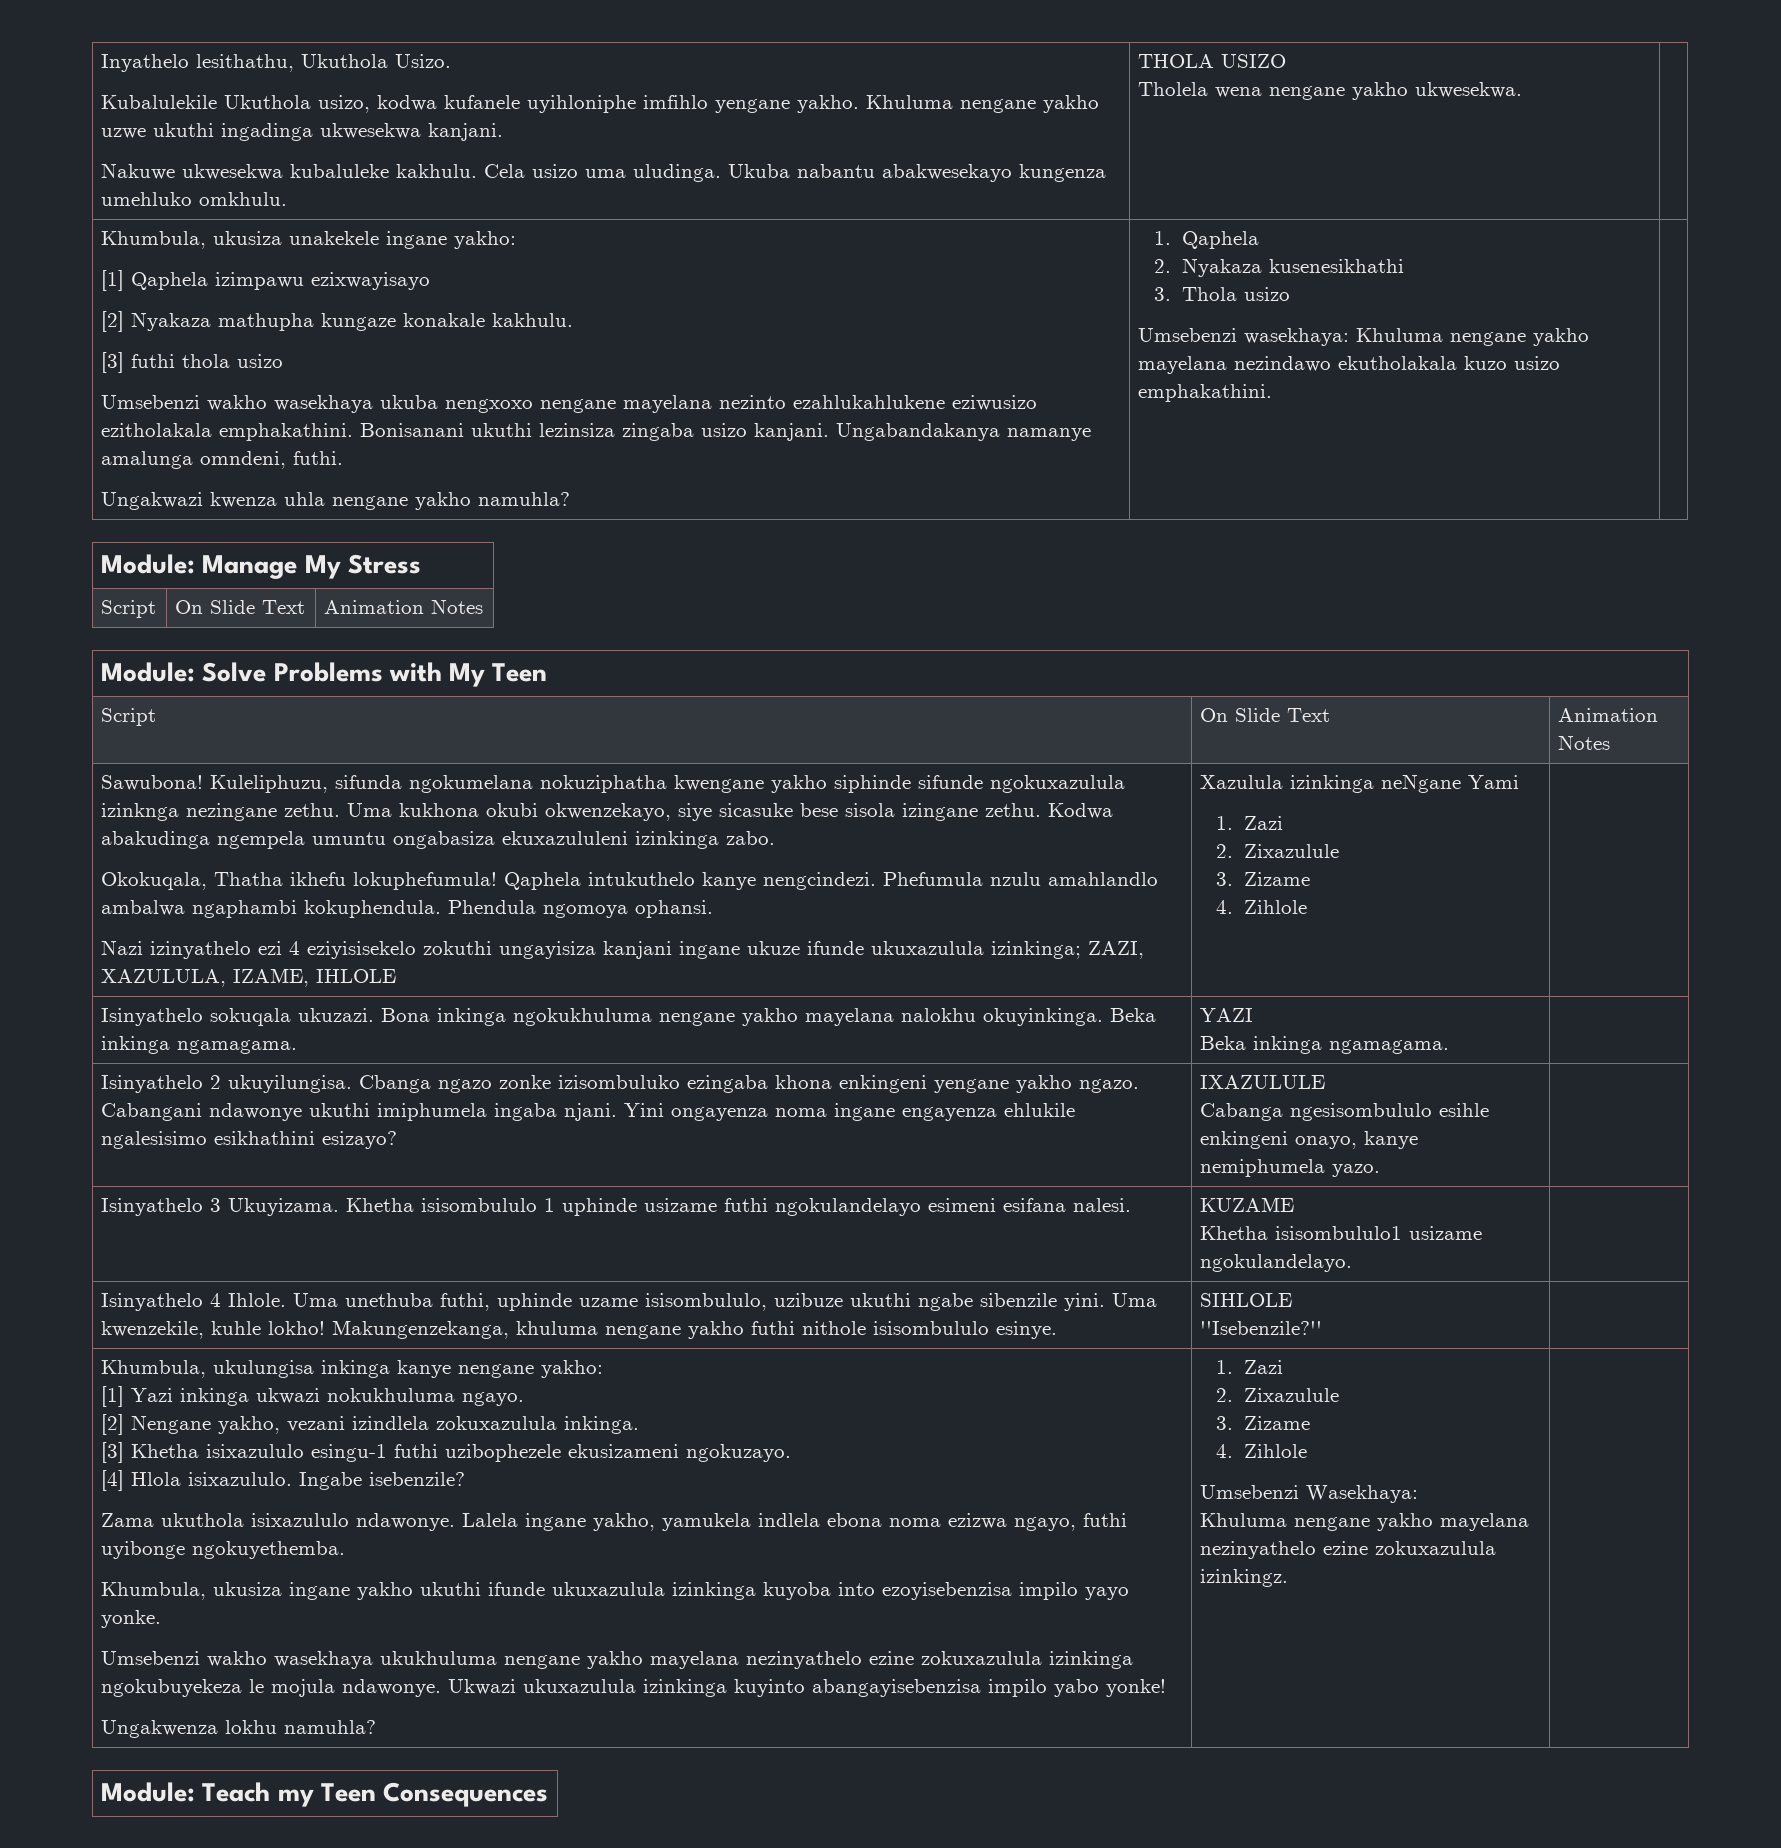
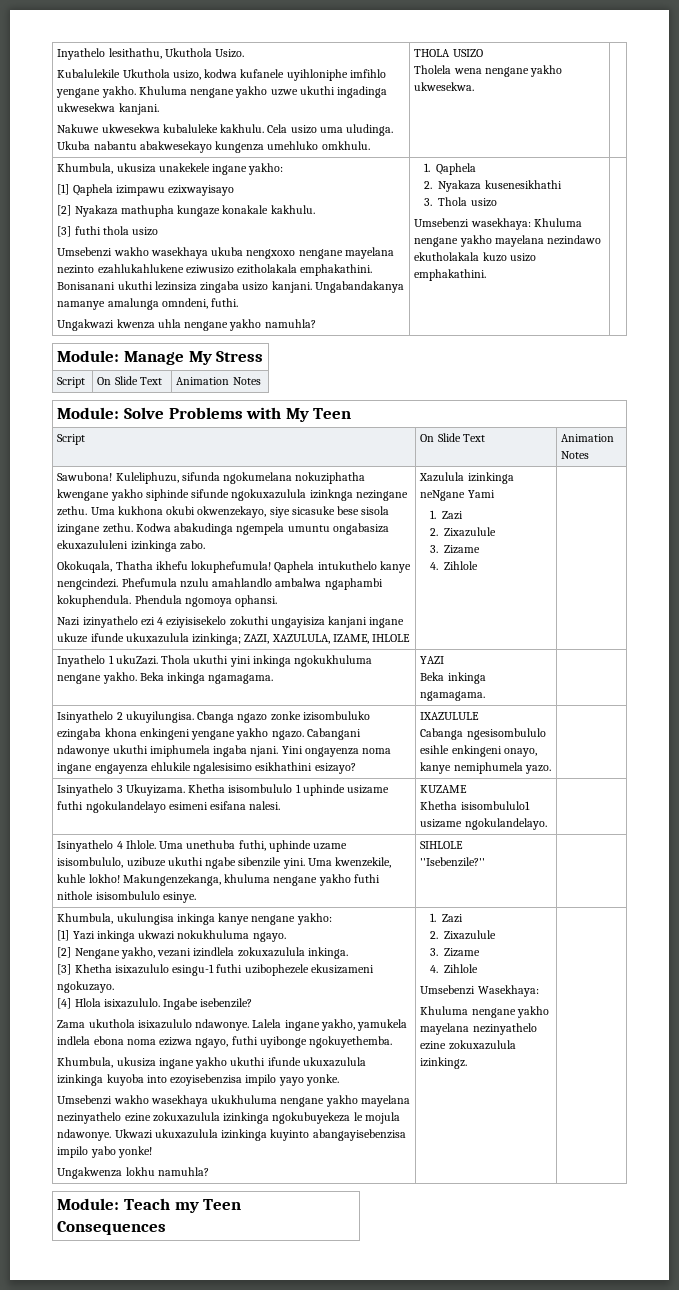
[101,1008,1104,1026] Isinyathelo sokuqala ukuzazi. Bona inkinga ngokukhuluma nengane yakho mayelana nalokhu okuyinkinga. -> [57,655,373,667] [57,672,137,684] Inyathelo 1 ukuZazi. Thola ukuthi yini inkinga ngokukhuluma nengane yakho.

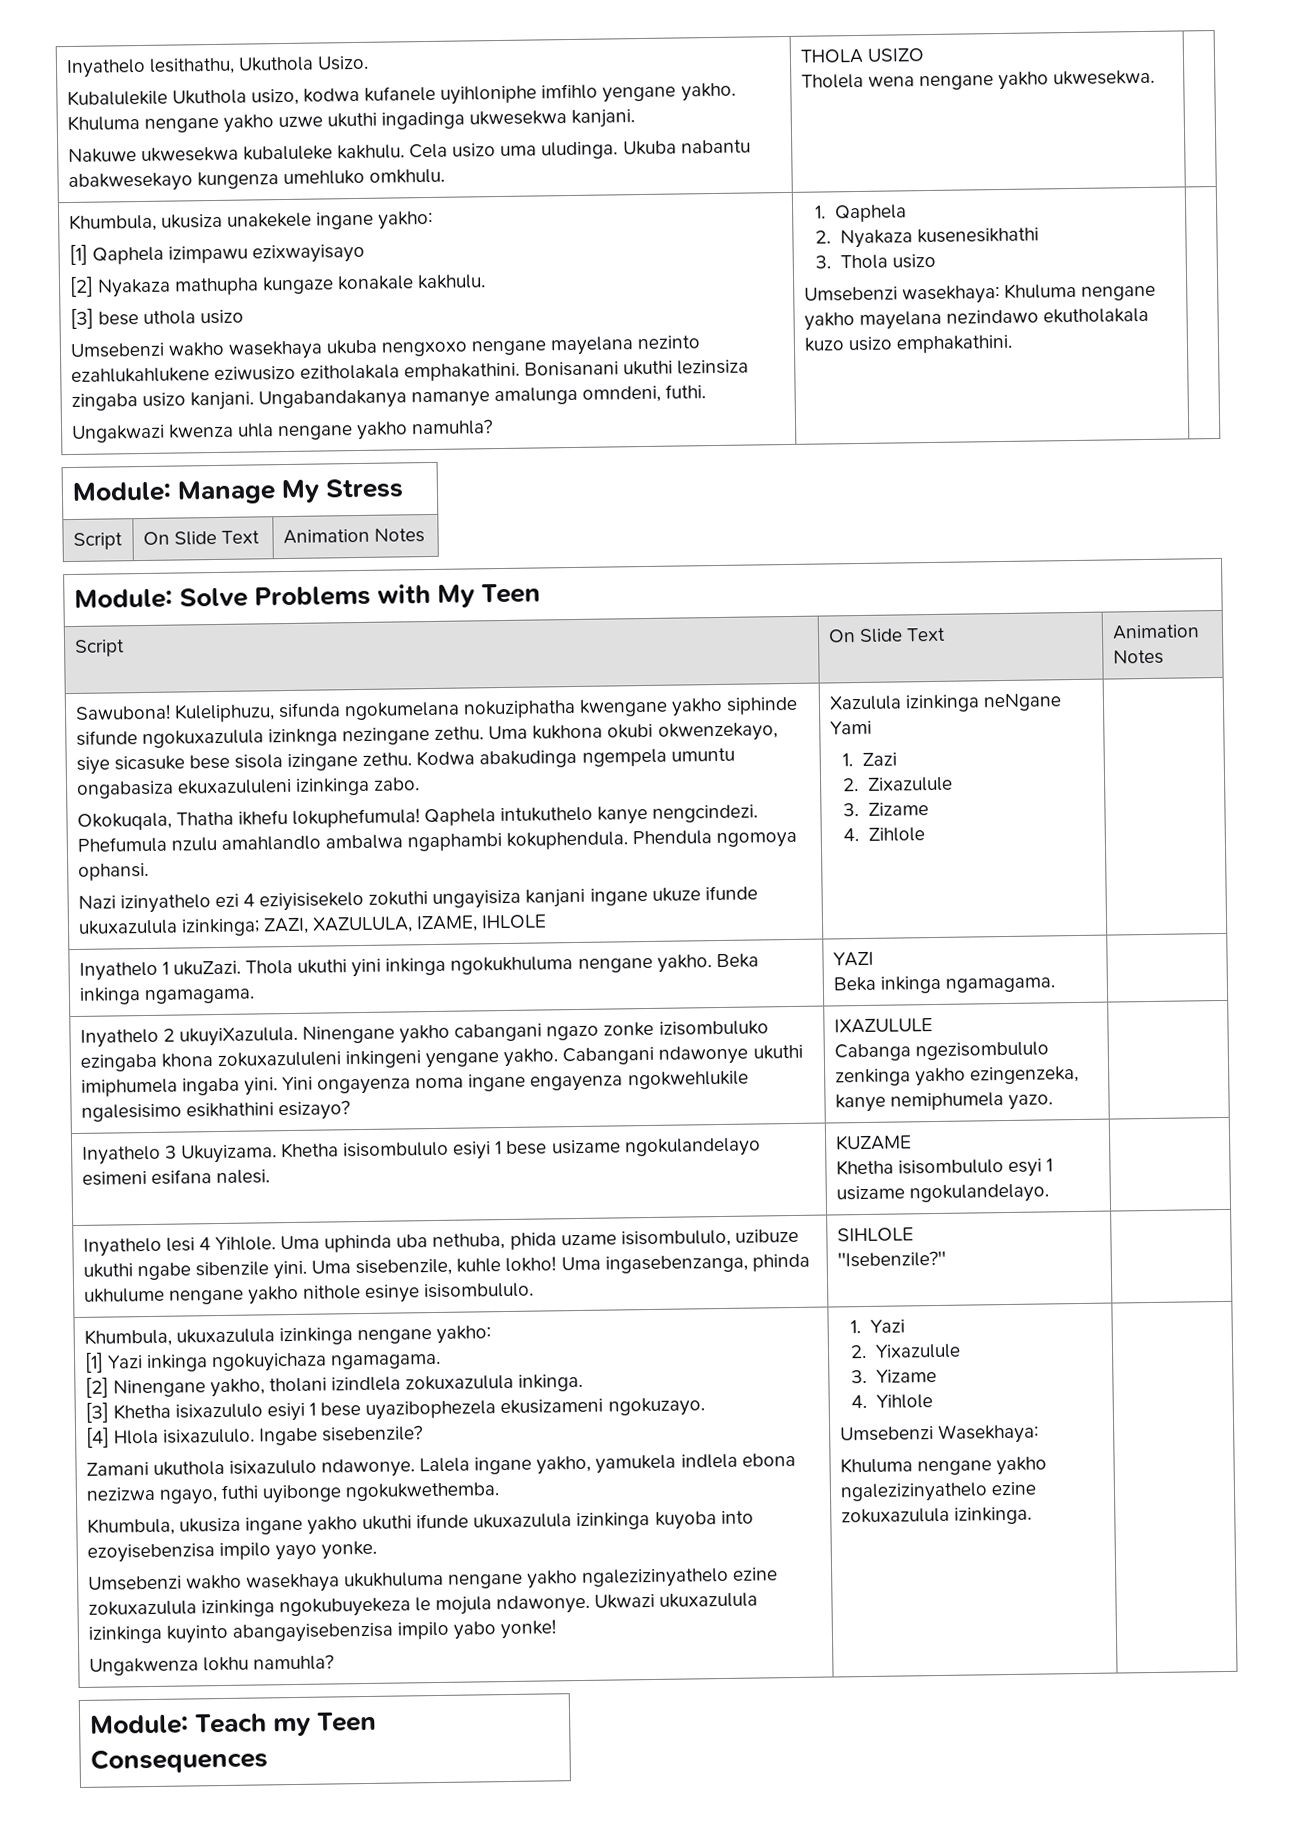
[74,226,129,235] futhi thola -> [97,310,196,326] bese uthola
[57,711,235,723] Isinyathelo 2 ukuyilungisa. Cbanga -> [79,1023,543,1048] Inyathelo 2 ukuyiXazulula. Ninengane yakho cabangani
[139,728,304,740] enkingeni yengane yakho ngazo. -> [216,1048,559,1069] zokuxazululeni inkingeni yengane yakho.
[250,746,279,757] njani. -> [243,1077,278,1096] yini.
[150,762,191,771] ehlukile -> [627,1070,749,1090] ngokwehlukile
[466,728,546,740] [420,745,537,757] ngesisombululo esihle enkingeni onayo, -> [914,1041,1049,1061] [834,1066,1079,1087] ngezisombululo zenkinga yakho ezingenzeka,
[57,784,114,796] Isinyathelo -> [81,1145,161,1165] Inyathelo
[295,784,390,796] [57,801,84,810] 1 uphinde usizame futhi -> [453,1139,621,1160] esiyi 1 bese usizame
[460,801,530,810] isisombululo1 -> [897,1158,1053,1177] isisombululo esyi 1
[57,840,311,852] Isinyathelo 4 Ihlole. Uma unethuba futhi, uphinde -> [82,1232,557,1257] Inyathelo lesi 4 Yihlole. Uma uphinda uba nethuba, phida
[335,857,392,868] kwenzekile, -> [355,1258,453,1277] sisebenzile,
[122,874,380,886] [57,891,196,903] Makungenzekanga, khuluma nengane yakho futhi nithole isisombululo esinye. -> [560,1253,810,1274] [83,1282,535,1305] Uma ingasebenzanga, phinda ukhulume nengane yakho nithole esinye isisombululo.
[116,913,250,925] ukulungisa inkinga kanye -> [175,1327,353,1346] ukuxazulula izinkinga
[138,930,286,942] [57,947,192,959] ukwazi nokukhuluma ngayo. // [2] Nengane yakho, vezani -> [210,1352,442,1373] [84,1377,327,1398] ngokuyichaza ngamagama. // [2] Ninengane yakho, tholani
[172,964,309,976] esingu-1 futhi uzibophezele -> [266,1400,497,1422] esiyi 1 bese uyazibophezela
[200,998,253,1008] [57,1020,86,1028] isebenzile? // Zama -> [321,1425,424,1442] [85,1462,149,1476] sisebenzile? // Zamani
[126,1037,193,1046] noma ezizwa -> [85,1486,156,1501] nezizwa
[309,1036,393,1048] ngokuyethemba. -> [345,1482,501,1502] ngokukwethemba.
[360,1095,410,1107] [57,1112,122,1124] mayelana nezinyathelo -> [582,1567,730,1588] ngalezizinyathelo
[442,914,464,923] [430,930,497,940] [430,948,481,957] [430,964,479,973] Zazi // 2. Zixazulule // 3. Zizame // 4. Zihlole -> [869,1319,905,1333] [850,1343,961,1359] [851,1369,937,1384] [851,1394,933,1409] Yazi // 2. Yixazulule // 3. Yizame // 4. Yihlole
[420,1023,537,1035] [420,1040,516,1050] [420,1057,468,1069] mayelana nezinyathelo ezine zokuxazulula izinkingz. -> [839,1481,1037,1503] [840,1506,1032,1525] ngalezizinyathelo ezine zokuxazulula izinkinga.

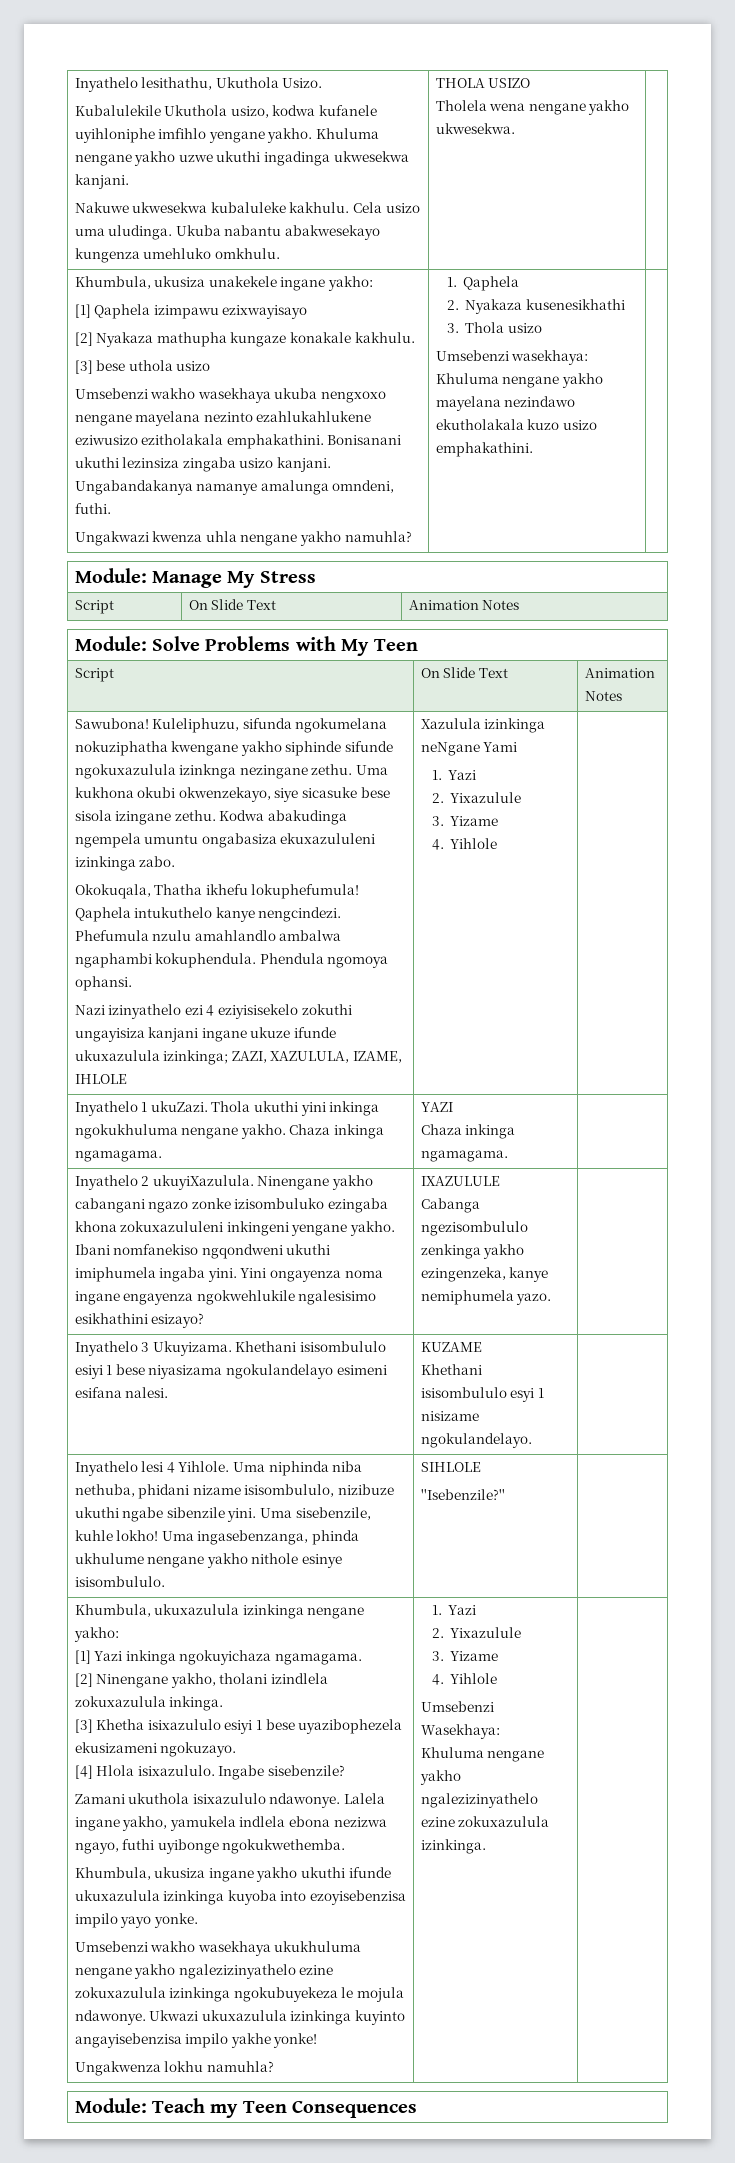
[861,752,897,766] [842,776,953,792] [843,802,929,817] [843,827,925,842] Zazi // 2. Zixazulule // 3. Zizame // 4. Zihlole -> [448,770,477,780] [431,792,522,803] [431,816,499,826] [431,838,498,850] Yazi // 2. Yixazulule // 3. Yizame // 4. Yihlole
[715,953,759,969] Beka -> [289,1124,331,1135] Chaza
[832,976,876,992] Beka -> [420,1124,462,1135] Chaza
[562,1045,749,1066] Cabangani ndawonye -> [74,1244,283,1259] Ibani nomfanekiso ngqondweni
[280,1142,339,1159] Khetha -> [235,1341,297,1352] Khethani
[551,1139,621,1155] usizame -> [148,1365,223,1379] niyasizama
[835,1159,894,1176] Khetha -> [420,1364,482,1375] Khethani
[835,1185,905,1201] usizame -> [420,1411,479,1421] nisizame
[324,1228,799,1253] uphinda uba nethuba, phida uzame isisombululo, uzibuze -> [268,1461,363,1476] [74,1484,395,1499] niphinda niba nethuba, phidani nizame isisombululo, nizibuze
[231,1621,497,1643] abangayisebenzisa impilo yabo -> [74,2033,271,2048] angayisebenzisa impilo yakhe

